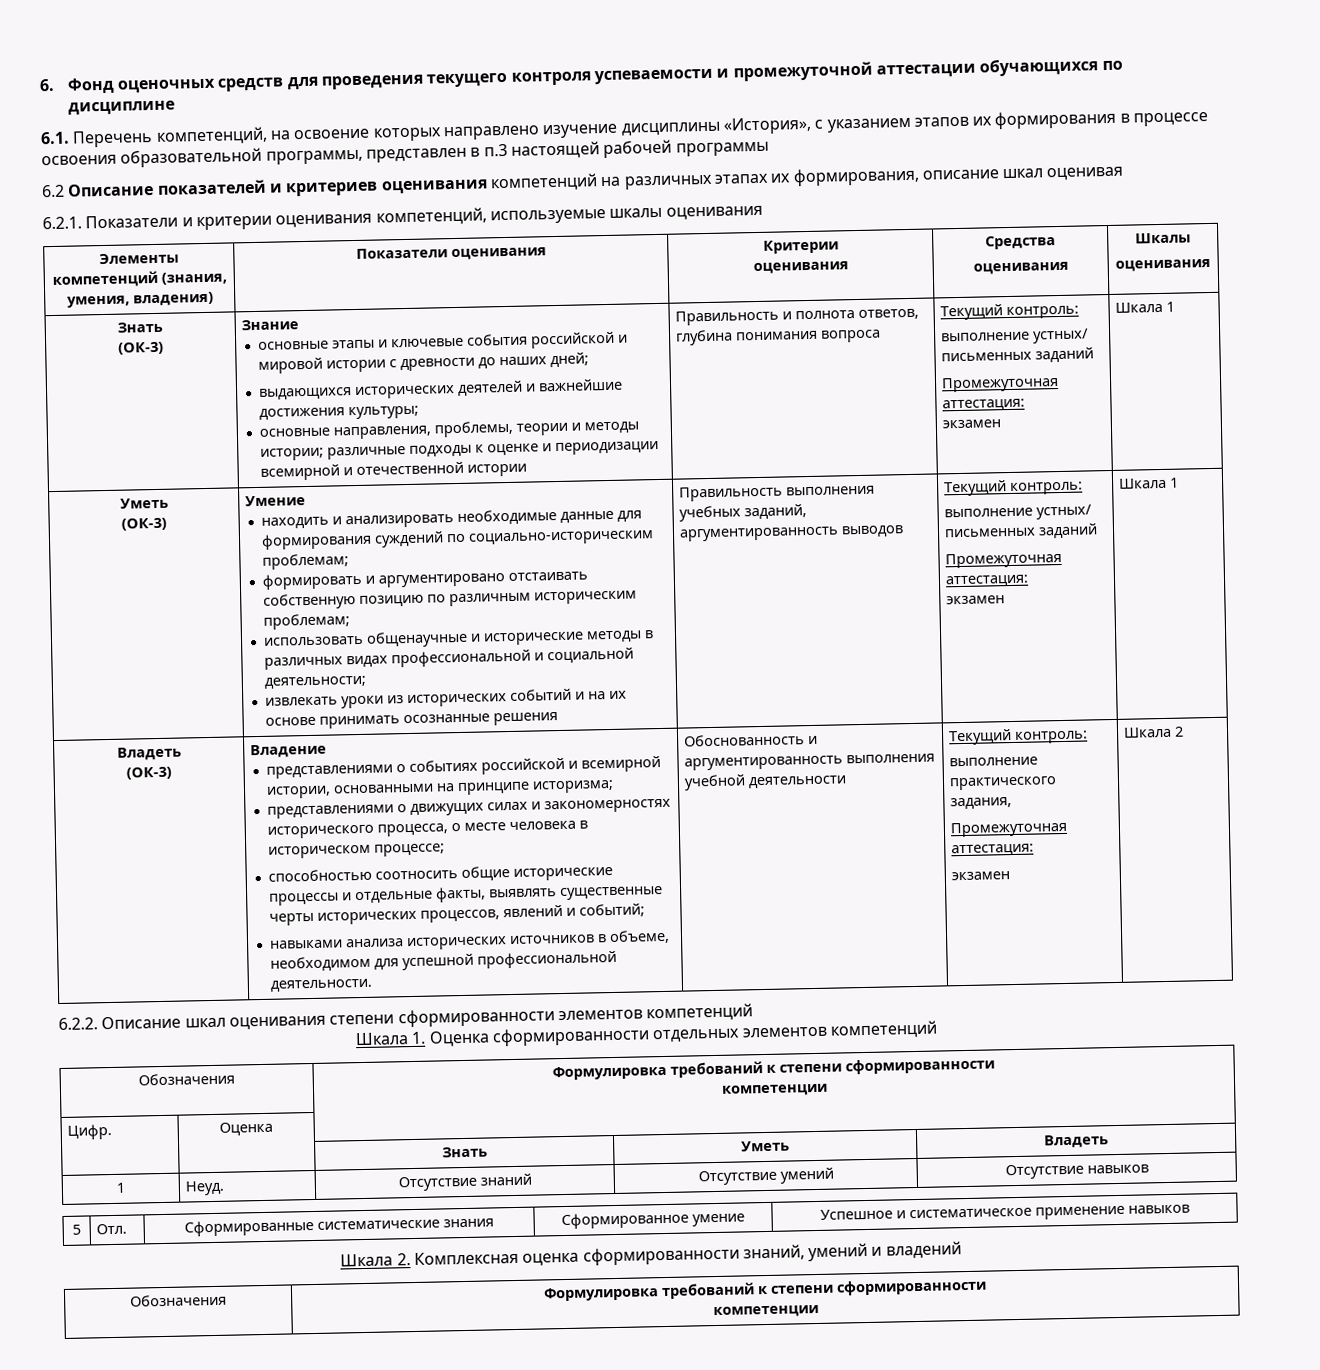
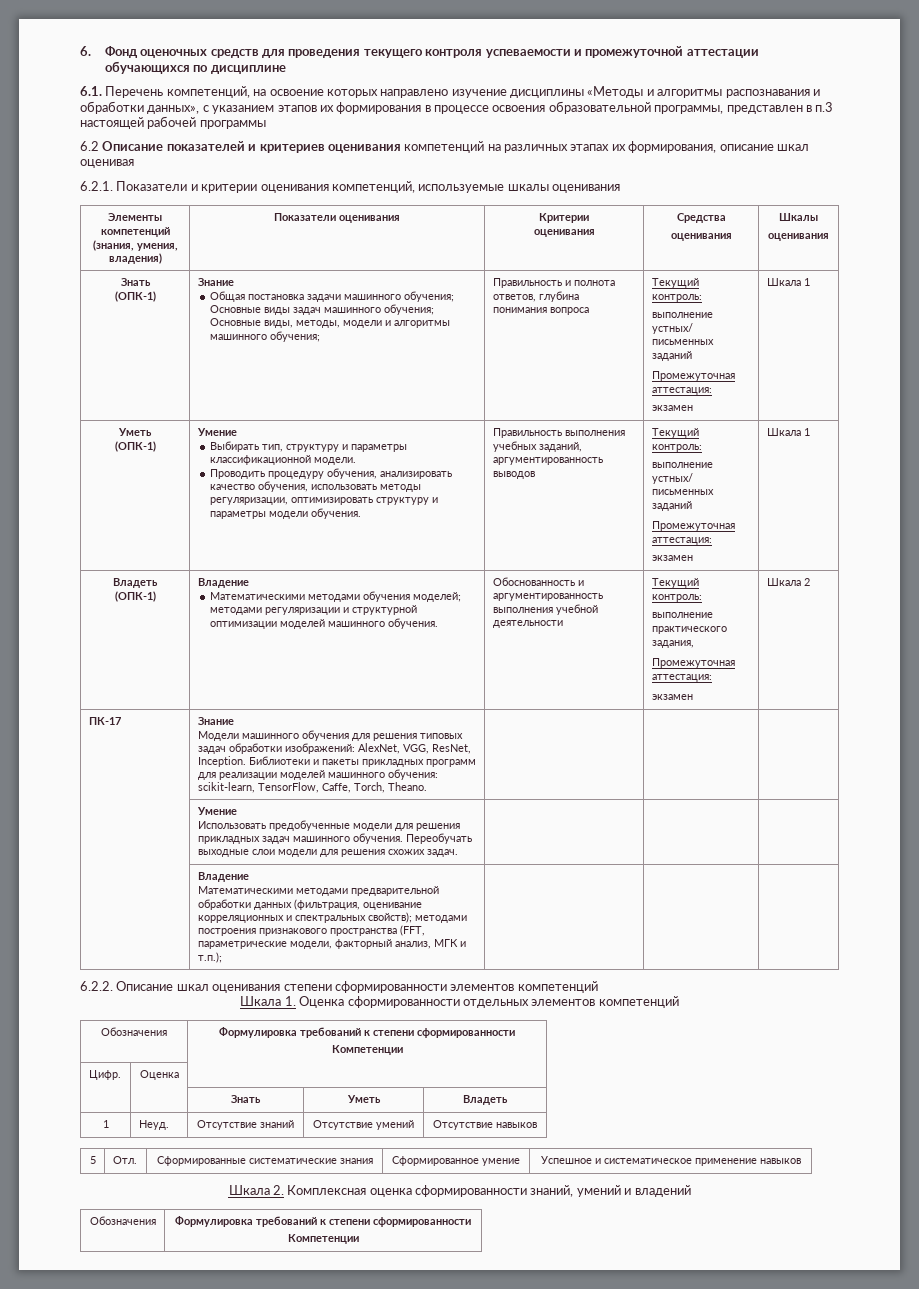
[722,116,812,135] «История», -> [587,86,820,98] [80,101,200,114] «Методы и алгоритмы распознавания и обработки данных»,
[118,341,164,355] [240,319,299,331] [257,331,628,350] [257,352,589,374] [258,378,623,400] [258,405,419,420] [258,420,639,440] [259,440,659,461] [259,461,527,481] (ОК-3) | Знание // основные этапы и ключевые события российской и мировой истории с древности до наших дней; // выдающихся исторических деятелей и важнейшие достижения культуры; // основные направления, проблемы, теории и методы истории; различные подходы к оценке и периодизации всемирной и отечественной истории -> [114,291,156,302] [197,278,234,286] [209,291,454,302] [209,304,434,315] [209,318,450,328] [209,331,320,342] (ОПК-1) | Знание // Общая постановка задачи машинного обучения; Основные виды задач машинного обучения; Основные виды, методы, модели и алгоритмы машинного обучения;
[121,517,167,531] [244,495,306,507] [260,509,642,529] [260,530,654,550] [261,553,349,570] [261,571,588,590] [262,590,637,610] [262,613,350,630] [262,630,654,648] [263,647,634,670] [263,675,366,689] [264,688,627,709] [264,712,558,729] (ОК-3) | Умение // находить и анализировать необходимые данные для формирования суждений по социально-историческим проблемам; // формировать и аргументировано отстаивать собственную позицию по различным историческим проблемам; // использовать общенаучные и исторические методы в различных видах профессиональной и социальной деятельности; // извлекать уроки из исторических событий и на их основе принимать осознанные решения -> [114,441,156,452] [196,428,237,436] [209,441,407,452] [209,455,356,465] [209,468,452,479] [209,481,421,492] [209,497,438,505] [209,508,361,519] (ОПК-1) | Умение // Выбирать тип, структуру и параметры классификационной модели. // Проводить процедуру обучения, анализировать качество обучения, использовать методы регуляризации, оптимизировать структуру и параметры модели обучения.
[126,766,172,780] [249,743,327,759] [265,756,661,779] [265,779,614,799] [266,798,671,819] [266,820,588,839] [267,843,445,859] [267,866,613,882] [268,886,663,906] [268,903,645,926] [269,929,670,951] [269,950,617,972] [269,978,373,992] (ОК-3) | Владение // представлениями о событиях российской и всемирной истории, основанными на принципе историзма; // представлениями о движущих силах и закономерностях исторического процесса, о месте человека в историческом процессе; // способностью соотносить общие исторические процессы и отдельные факты, выявлять существенные черты исторических процессов, явлений и событий; // навыками анализа исторических источников в объеме, необходимом для успешной профессиональной деятельности. -> [114,591,156,602] [197,578,249,588] [209,591,461,602] [209,605,417,615] [209,618,438,629] (ОПК-1) | Владение // Математическими методами обучения моделей; методами регуляризации и структурной оптимизации моделей машинного обучения.
(1184, 731) none -> [88,717,121,725] [197,717,234,725] [197,730,463,741] [197,743,471,754] [197,756,476,767] [197,769,438,780] [197,782,427,793] [196,807,237,815] [197,820,460,831] [197,833,472,844] [197,849,458,857] [197,872,249,882] [197,886,439,896] [197,899,422,910] [197,912,467,923] [197,925,425,936] [197,939,466,949] [197,952,222,963] // ПК-17 | Знание // Модели машинного обучения для решения типовых задач обработки изображений: AlexNet, VGG, ResNet, Inception. Библиотеки и пакеты прикладных программ для реализации моделей машинного обучения: scikit-learn, TensorFlow, Caffe, Torch, Theano. | | | // | Умение // Использовать предобученные модели для решения прикладных задач машинного обучения. Переобучать выходные слои модели для решения схожих задач. | | | // | Владение // Математическими методами предварительной обработки данных (фильтрация, оценивание корреляционных и спектральных свойств); методами построения признакового пространства (FFT, параметрические модели, факторный анализ, МГК и т.п.); | | |
[720,1083,828,1097] компетенции -> [331,1045,403,1055] Компетенции
[712,1304,819,1319] компетенции -> [287,1234,359,1244] Компетенции

